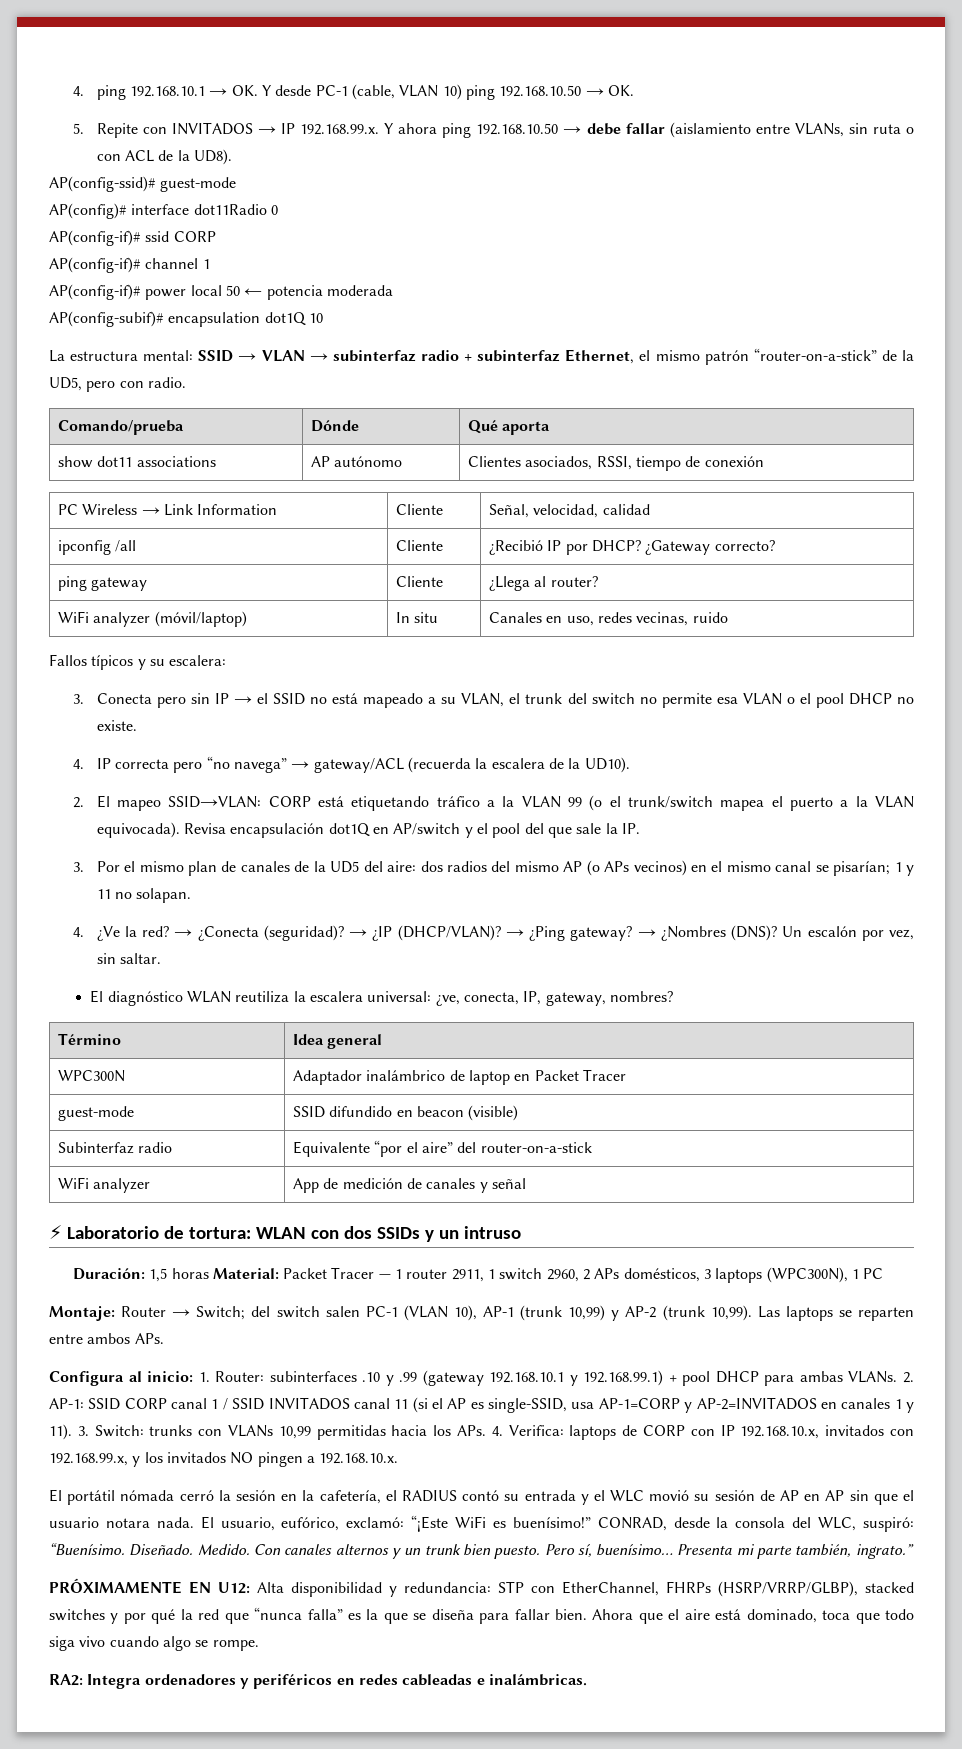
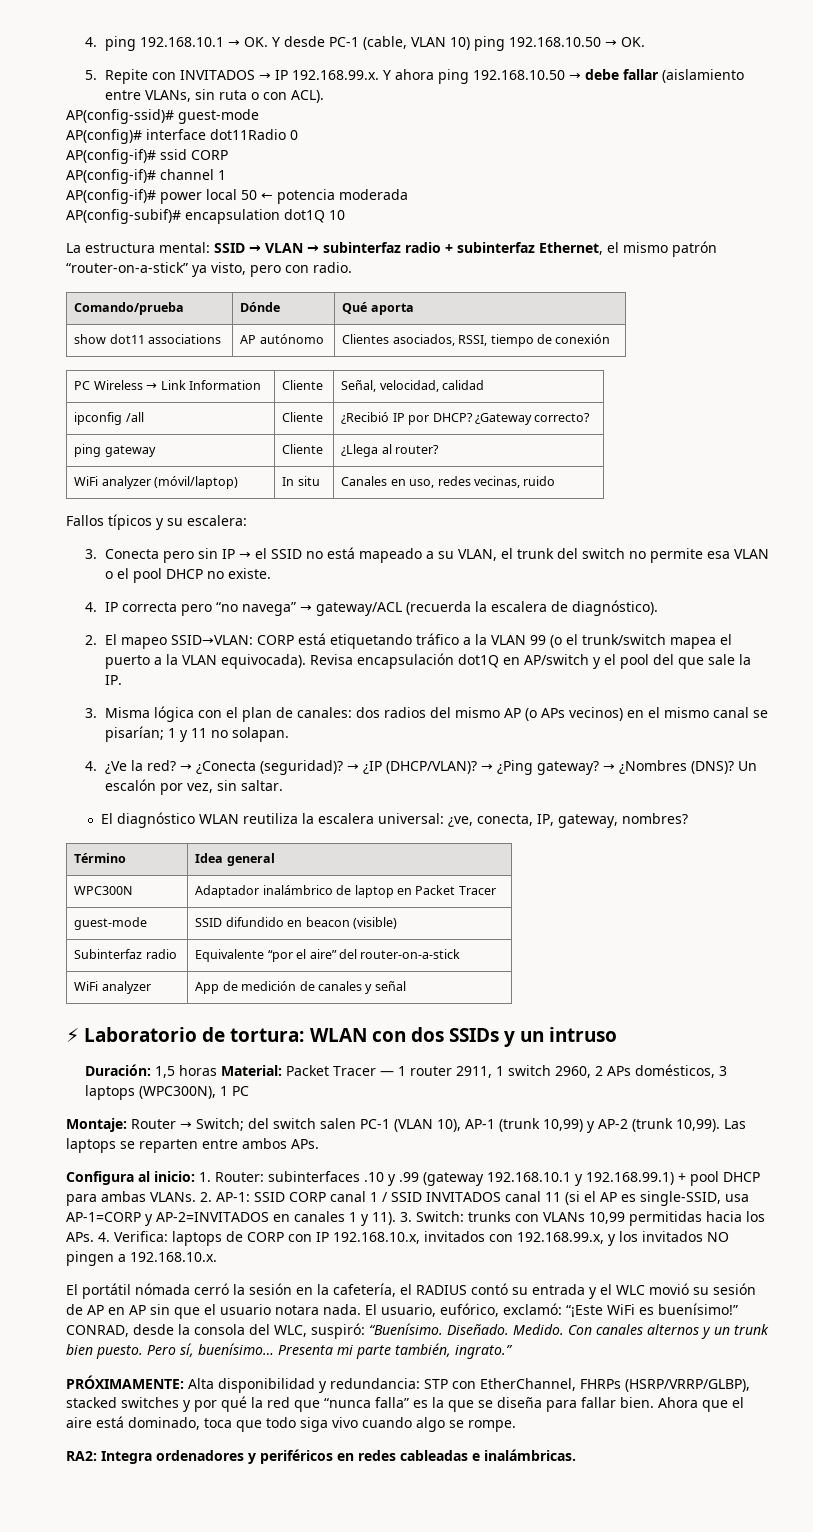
[125,149,233,165] ACL de la UD8). -> [290,90,324,103] ACL).
[881,350,915,361] [49,377,82,391] de la UD5, -> [192,262,246,277] ya visto,
[568,757,630,773] la UD10). -> [571,600,658,616] diagnóstico).
[96,861,417,876] Por el mismo plan de canales de la UD5 del aire: -> [104,706,352,722] Misma lógica con el plan de canales:
[49,1578,250,1594] PRÓXIMAMENTE EN U12: -> [66,1375,184,1389] PRÓXIMAMENTE:

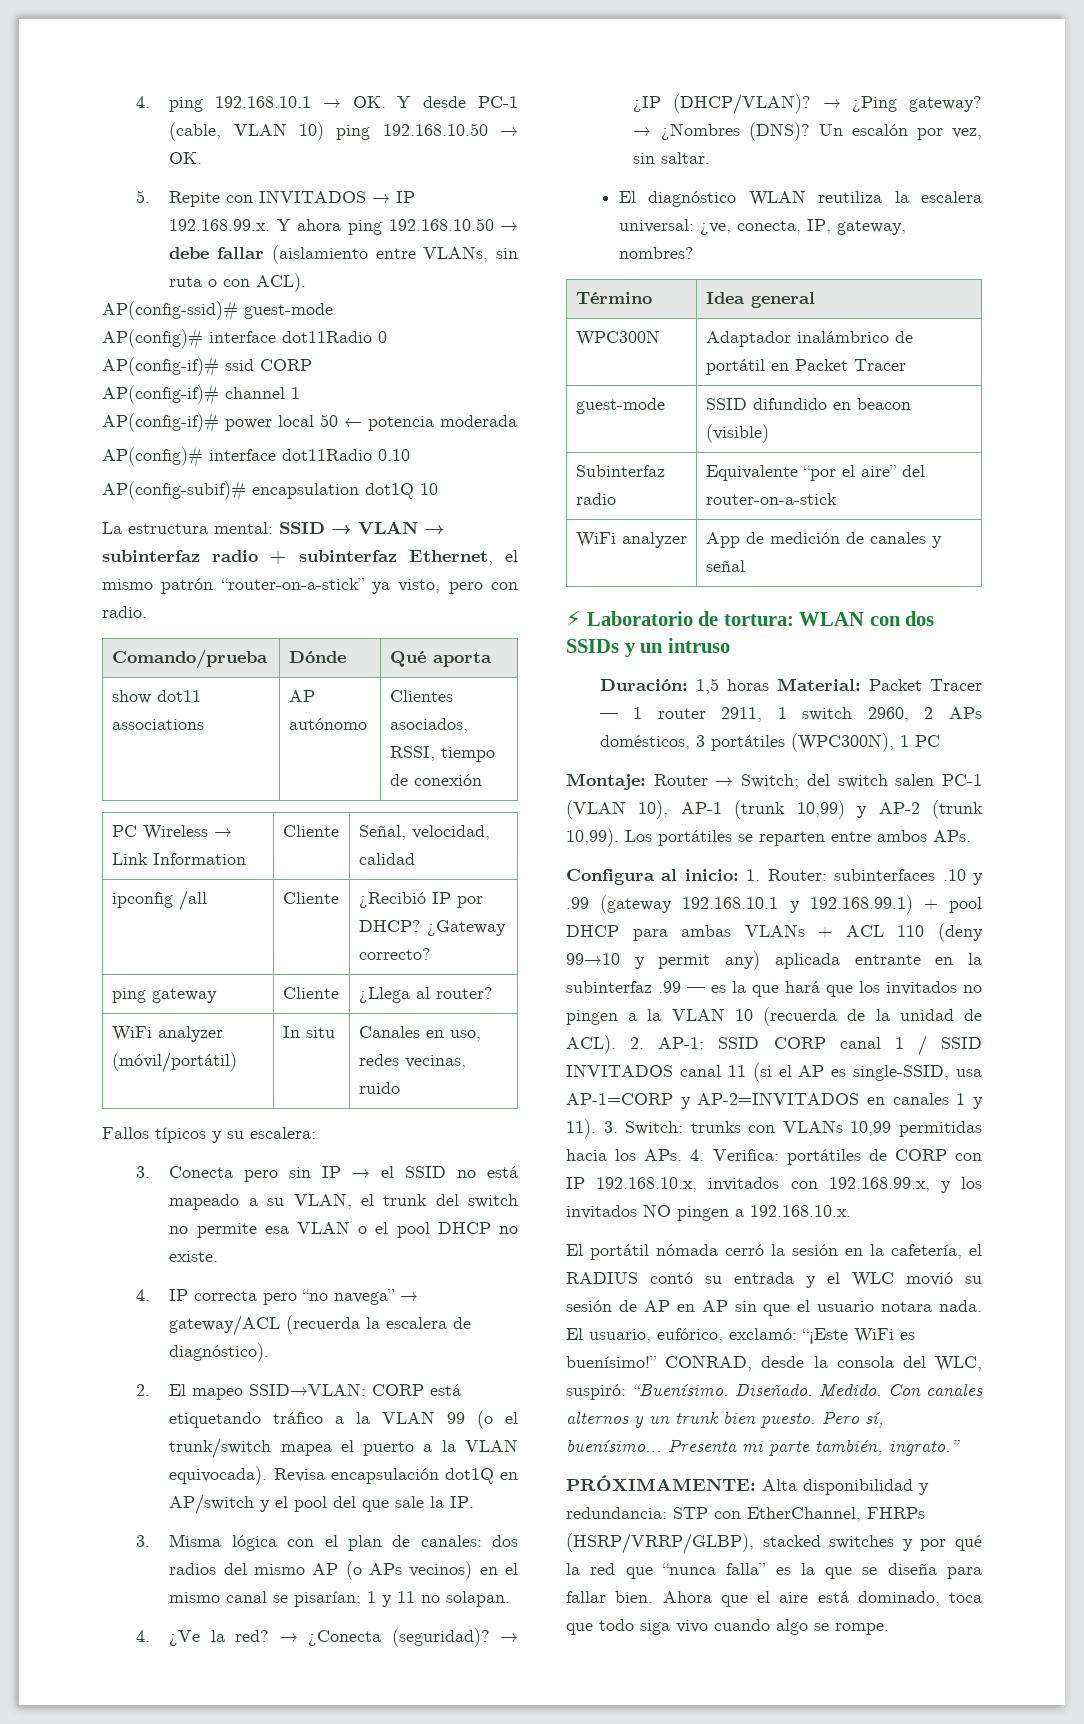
(408, 194) none -> [102,446,410,467] // AP(config)# interface dot11Radio 0.10
[154,476,239,489] (móvil/laptop) -> [111,1052,237,1073] (móvil/portátil)
[354,885,394,898] laptop -> [705,359,765,375] portátil
[85,1085,136,1100] laptops -> [710,735,785,751] portátiles
[724,1119,746,1129] [66,1138,116,1153] Las laptops -> [625,830,732,846] Los portátiles
[150,1192,196,1202] VLANs. -> [744,923,983,942] [566,951,982,970] [566,981,982,997] [566,1007,982,1026] [566,1035,616,1054] VLANs + ACL 110 (deny 99→10 y permit any) aplicada entrante en la subinterfaz .99 — es la que hará que los invitados no pingen a la VLAN 10 (recuerda de la unidad de ACL).
[172,1231,222,1246] laptops -> [786,1149,861,1165] portátiles
[66,1449,576,1464] // RA2: Integra ordenadores y periféricos en redes cableadas e inalámbricas. -> (889, 1629) none

